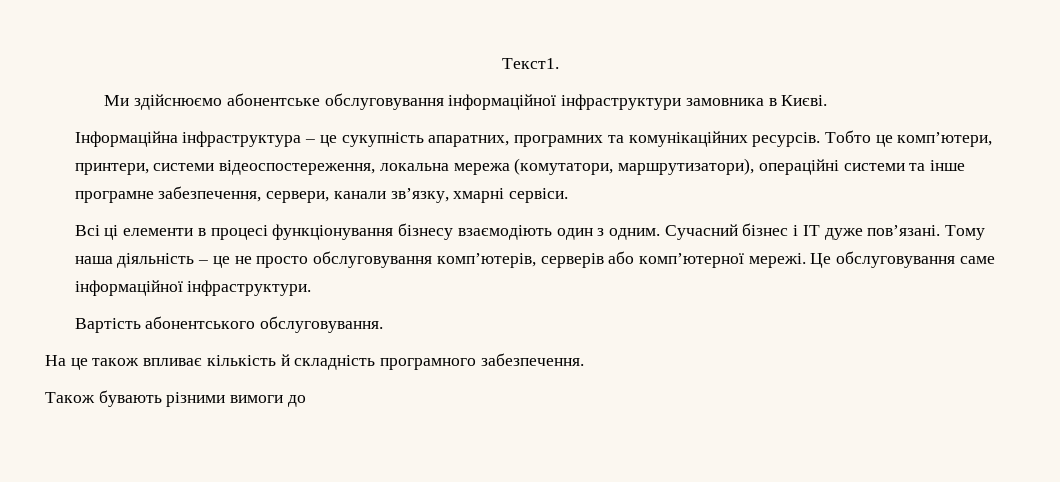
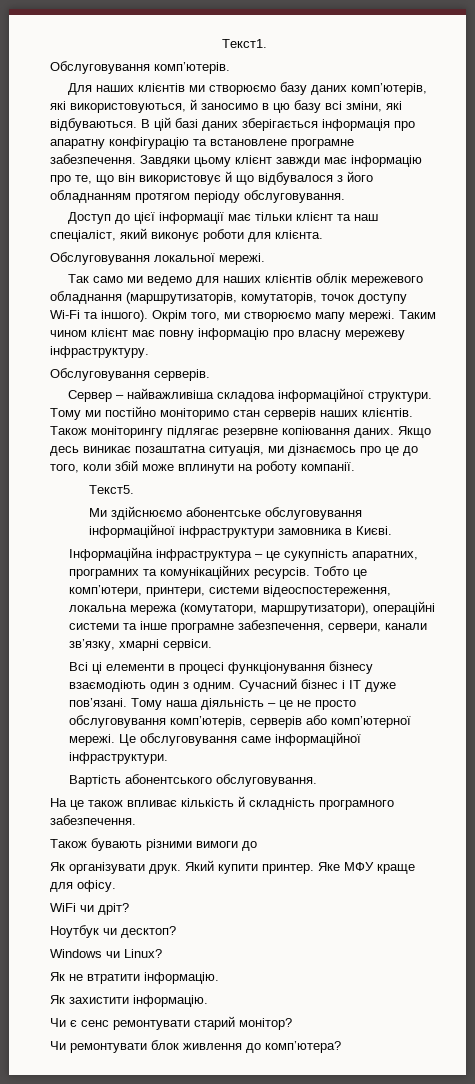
(559, 63) none -> [50,61,230,74] [67,82,427,95] [50,99,402,113] [50,117,415,131] [50,137,354,149] [50,154,422,167] [50,171,373,185] [50,190,345,203] [67,212,378,224] [50,228,323,242] [50,252,265,265] [67,273,423,286] [50,291,407,304] [50,310,436,322] [50,328,405,340] [50,346,149,358] [50,368,210,381] [67,388,432,402] [50,406,413,420] [50,426,431,438] [50,444,418,456] [50,460,355,474] [88,485,134,494] // Обслуговування комп’ютерів. // Для наших клієнтів ми створюємо базу даних комп’ютерів, які використовуються, й заносимо в цю базу всі зміни, які відбуваються. В цій базі даних зберігається інформація про апаратну конфігурацію та встановлене програмне забезпечення. Завдяки цьому клієнт завжди має інформацію про те, що він використовує й що відбувалося з його обладнанням протягом періоду обслуговування. // Доступ до цієї інформації має тільки клієнт та наш спеціаліст, який виконує роботи для клієнта. // Обслуговування локальної мережі. // Так само ми ведемо для наших клієнтів облік мережевого обладнання (маршрутизаторів, комутаторів, точок доступу Wi-Fi та іншого). Окрім того, ми створюємо мапу мережі. Таким чином клієнт має повну інформацію про власну мережеву інфраструктуру. // Обслуговування серверів. // Сервер – найважливіша складова інформаційної структури. Тому ми постійно моніторимо стан серверів наших клієнтів. Також моніторингу підлягає резервне копіювання даних. Якщо десь виникає позаштатна ситуація, ми дізнаємось про це до того, коли збій може вплинути на роботу компанії. // Текст5.
(306, 401) none -> [50,860,415,874] [50,880,116,892] [50,903,129,915] [50,925,176,938] [50,949,162,958] [50,972,219,984] [50,995,208,1007] [50,1016,292,1030] [50,1040,341,1053] // Як організувати друк. Який купити принтер. Яке МФУ краще для офісу. // WiFi чи дріт? // Ноутбук чи десктоп? // Windows чи Linux? // Як не втратити інформацію. // Як захистити інформацію. // Чи є сенс ремонтувати старий монітор? // Чи ремонтувати блок живлення до комп’ютера?

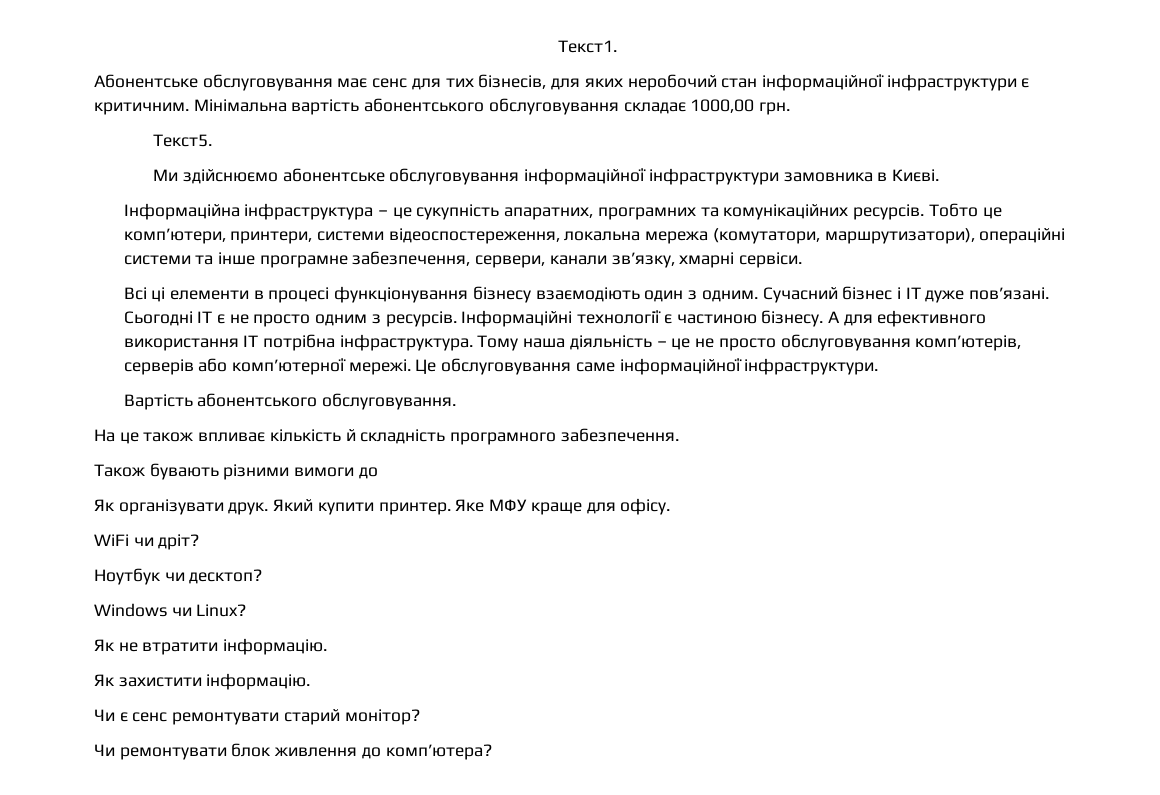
[50,61,230,74] [67,82,427,95] [50,99,402,113] [50,117,415,131] [50,137,354,149] [50,154,422,167] [50,171,373,185] [50,190,345,203] [67,212,378,224] [50,228,323,242] [50,252,265,265] [67,273,423,286] [50,291,407,304] [50,310,436,322] [50,328,405,340] [50,346,149,358] [50,368,210,381] [67,388,432,402] [50,406,413,420] [50,426,431,438] [50,444,418,456] [50,460,355,474] Обслуговування комп’ютерів. // Для наших клієнтів ми створюємо базу даних комп’ютерів, які використовуються, й заносимо в цю базу всі зміни, які відбуваються. В цій базі даних зберігається інформація про апаратну конфігурацію та встановлене програмне забезпечення. Завдяки цьому клієнт завжди має інформацію про те, що він використовує й що відбувалося з його обладнанням протягом періоду обслуговування. // Доступ до цієї інформації має тільки клієнт та наш спеціаліст, який виконує роботи для клієнта. // Обслуговування локальної мережі. // Так само ми ведемо для наших клієнтів облік мережевого обладнання (маршрутизаторів, комутаторів, точок доступу Wi-Fi та іншого). Окрім того, ми створюємо мапу мережі. Таким чином клієнт має повну інформацію про власну мережеву інфраструктуру. // Обслуговування серверів. // Сервер – найважливіша складова інформаційної структури. Тому ми постійно моніторимо стан серверів наших клієнтів. Також моніторингу підлягає резервне копіювання даних. Якщо десь виникає позаштатна ситуація, ми дізнаємось про це до того, коли збій може вплинути на роботу компанії. -> [94,74,1030,91] [94,98,791,115] Абонентське обслуговування має сенс для тих бізнесів, для яких неробочий стан інформаційної інфраструктури є критичним. Мінімальна вартість абонентського обслуговування складає 1000,00 грн.
(128, 702) none -> [123,310,987,327] [123,334,473,351] Сьогодні IT є не просто одним з ресурсів. Інформаційні технології є частиною бізнесу. А для ефективного використання IT потрібна інфраструктура.

